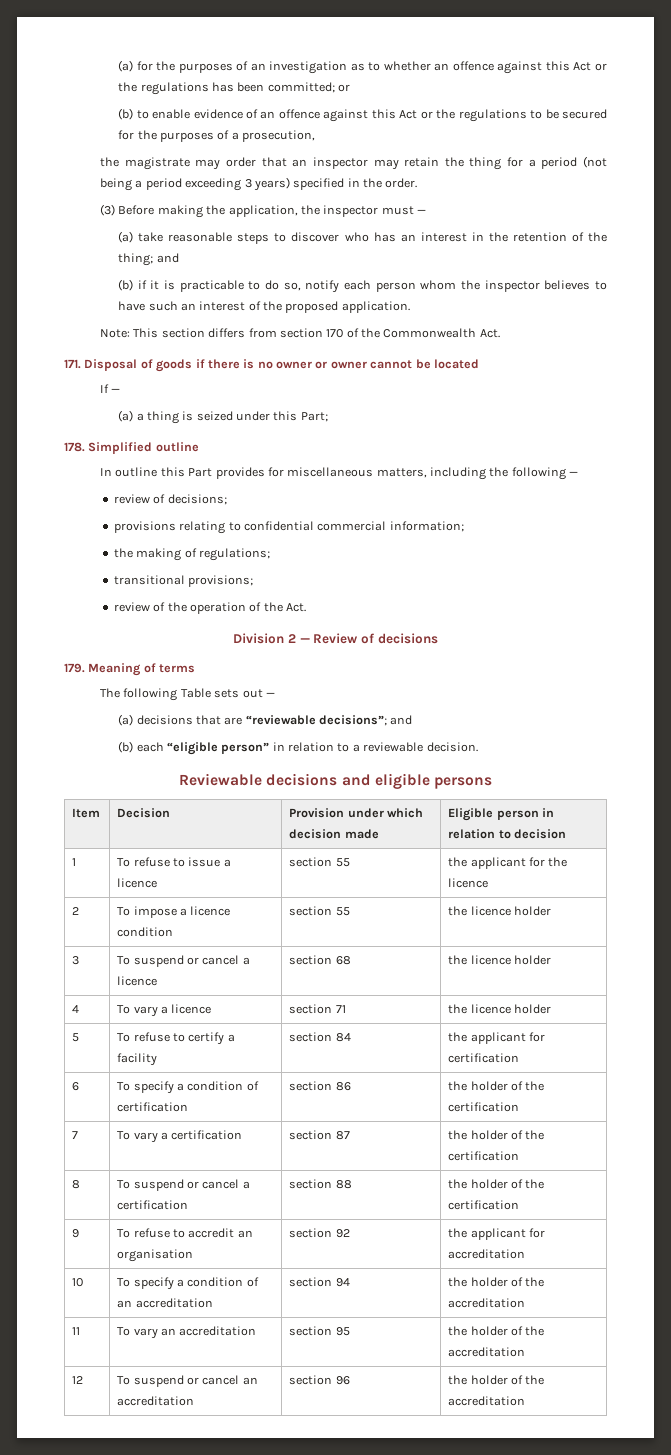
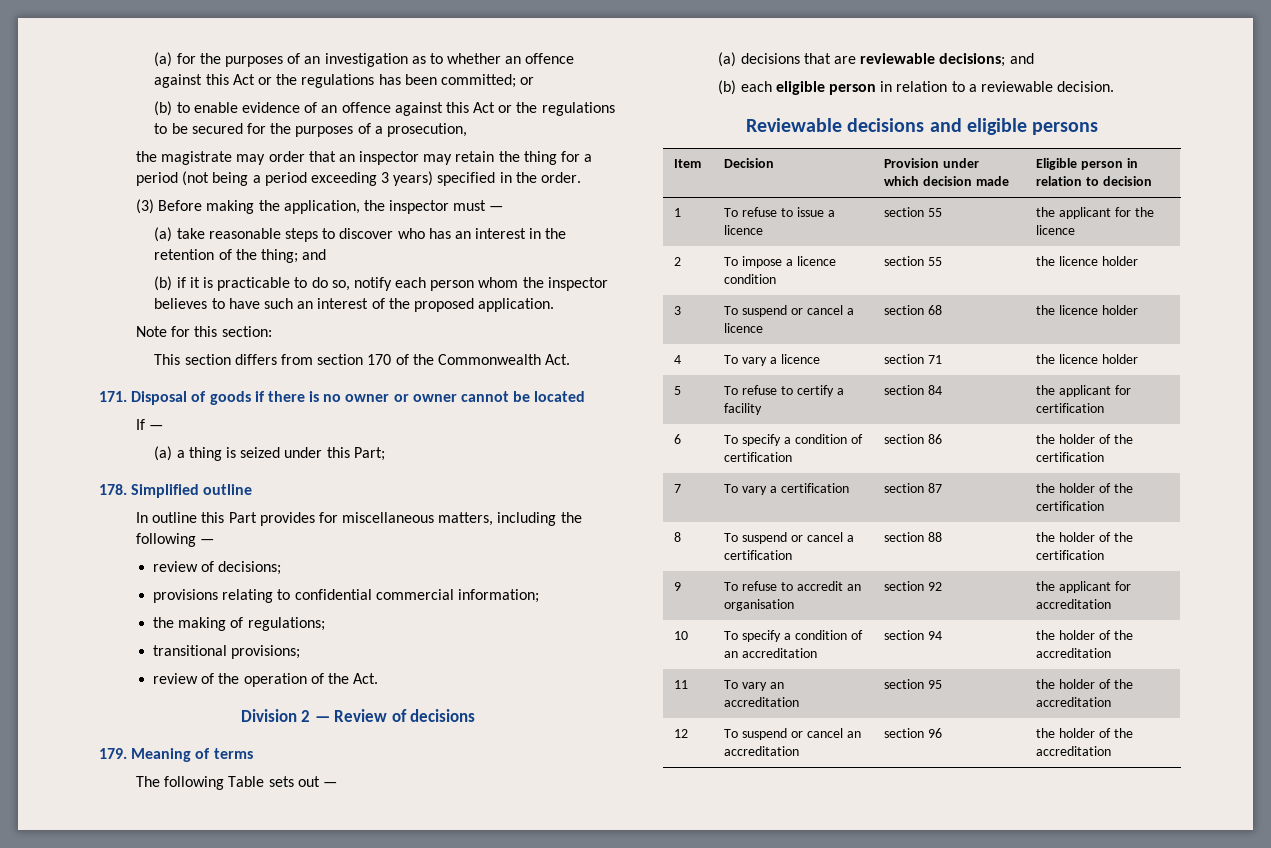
[100,329,131,338] Note: -> [135,326,272,337] Note for this section: //
[245,715,388,726] “reviewable decisions”; -> [860,53,1006,67] reviewable decisions;
[166,742,270,755] “eligible person” -> [775,81,876,95] eligible person

